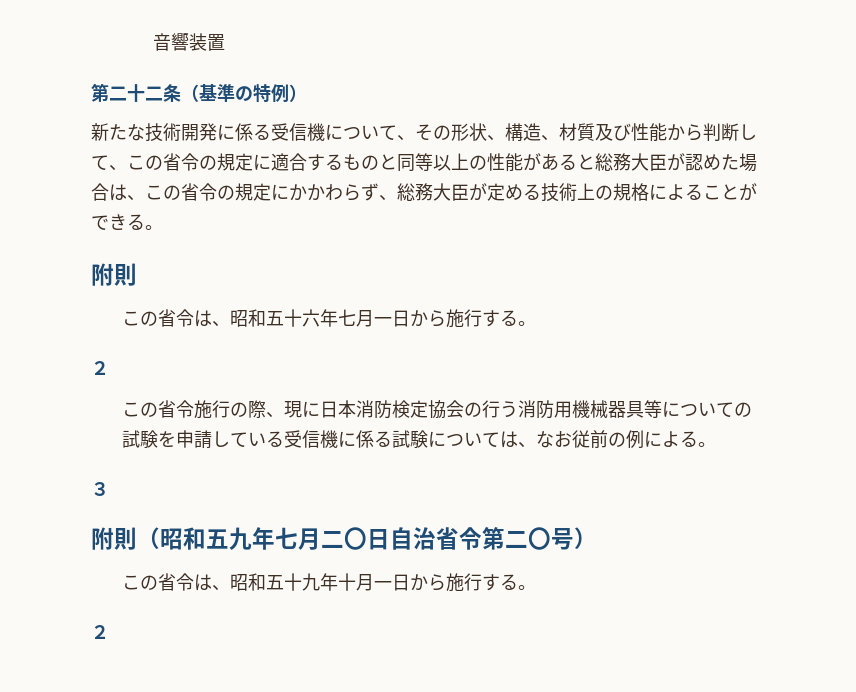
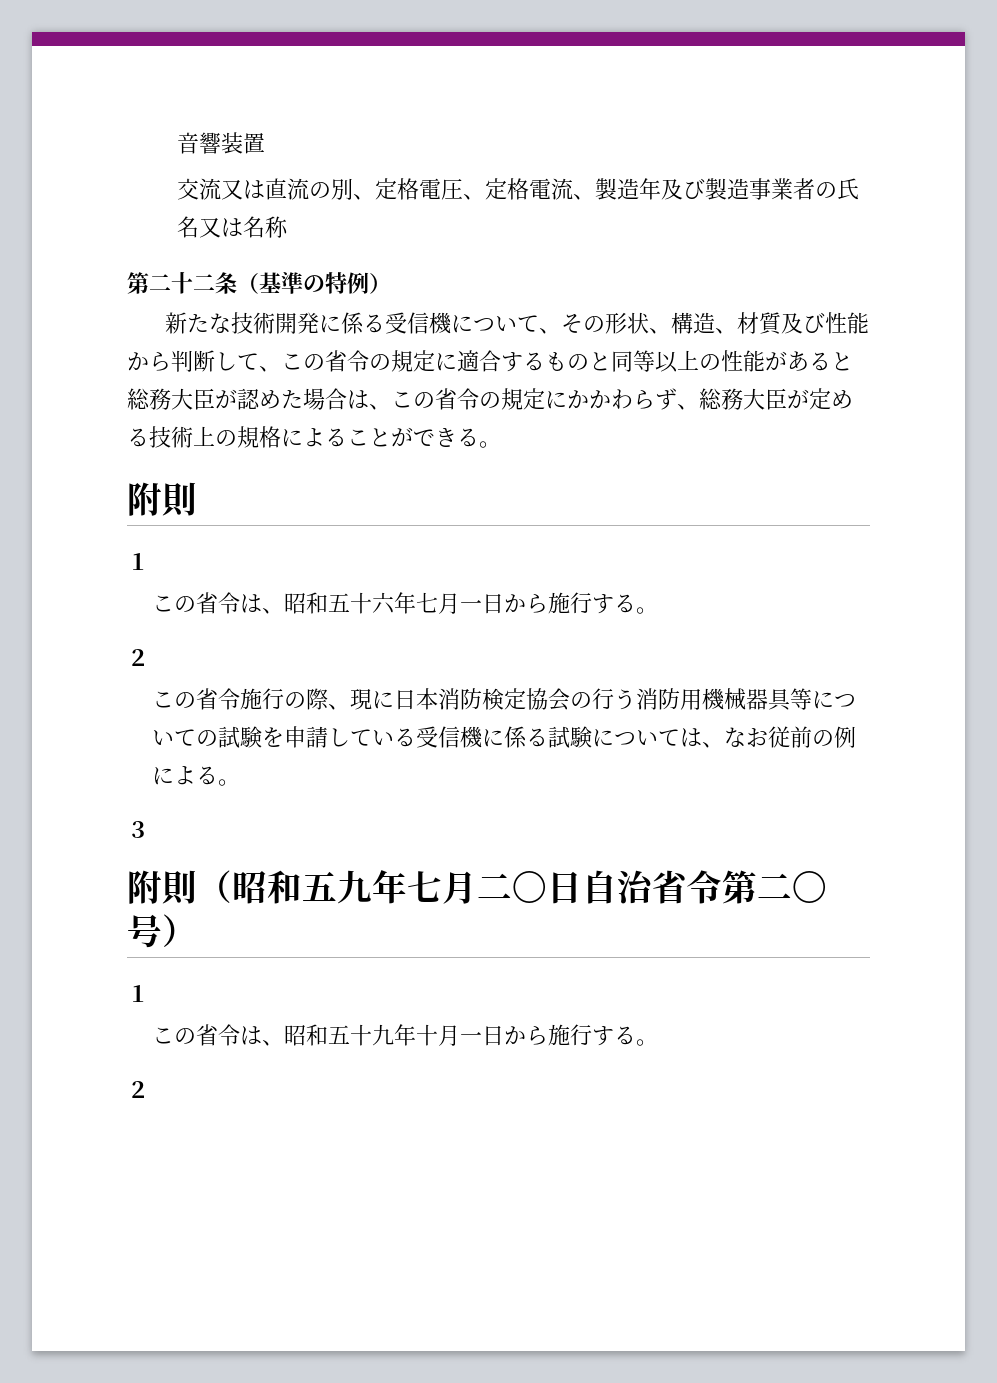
(226, 42) none -> [177,178,860,200] [177,216,289,238] // 交流又は直流の別、定格電圧、定格電流、製造年及び製造事業者の氏名又は名称
(137, 274) none -> [127,553,149,570] // １
(597, 538) none -> [127,985,149,1002] // １

